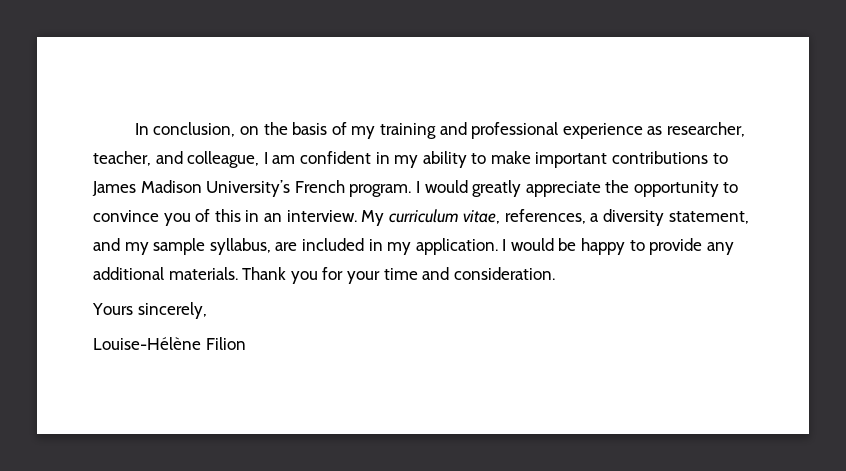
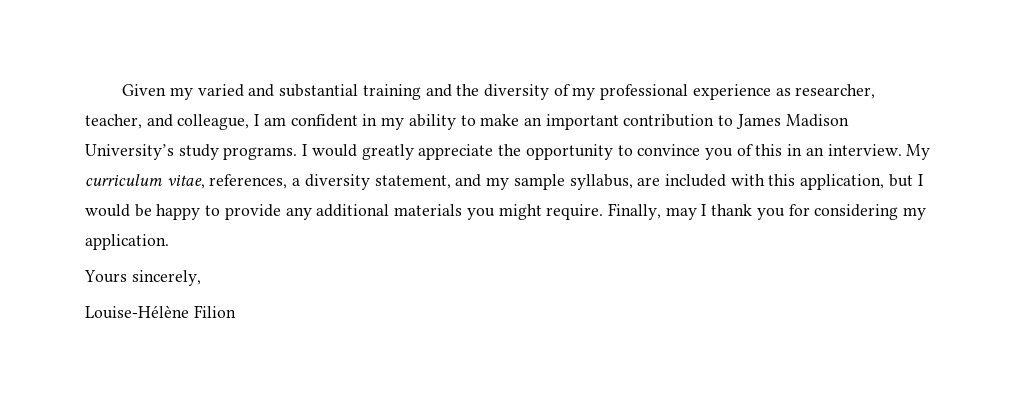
[134,122,467,139] In conclusion, on the basis of my training and -> [122,84,596,100] Given my varied and substantial training and the diversity of my
[535,151,709,168] important contributions -> [523,114,715,130] an important contribution
[294,180,412,197] French program. -> [178,144,298,160] study programs.
[368,238,498,255] in my application. -> [730,174,913,190] with this application, but
[168,267,555,284] materials. Thank you for your time and consideration. -> [394,203,927,220] [85,234,169,250] materials you might require. Finally, may I thank you for considering my application.

